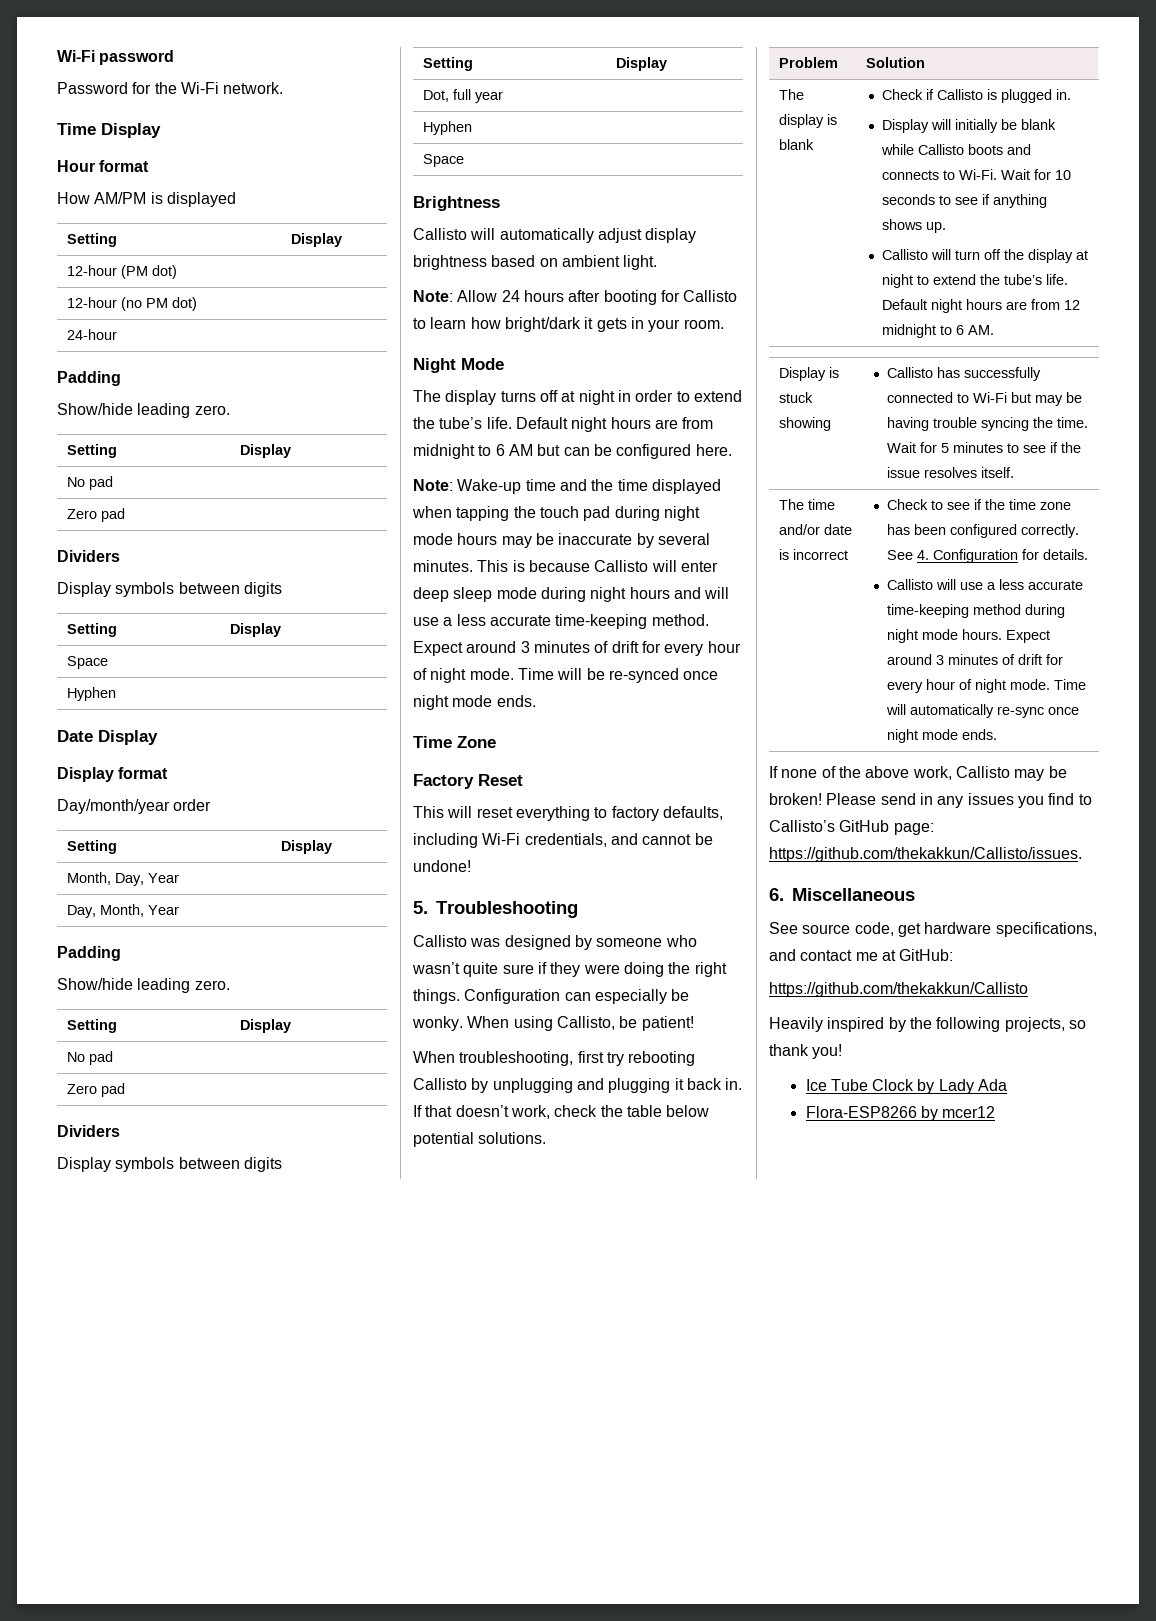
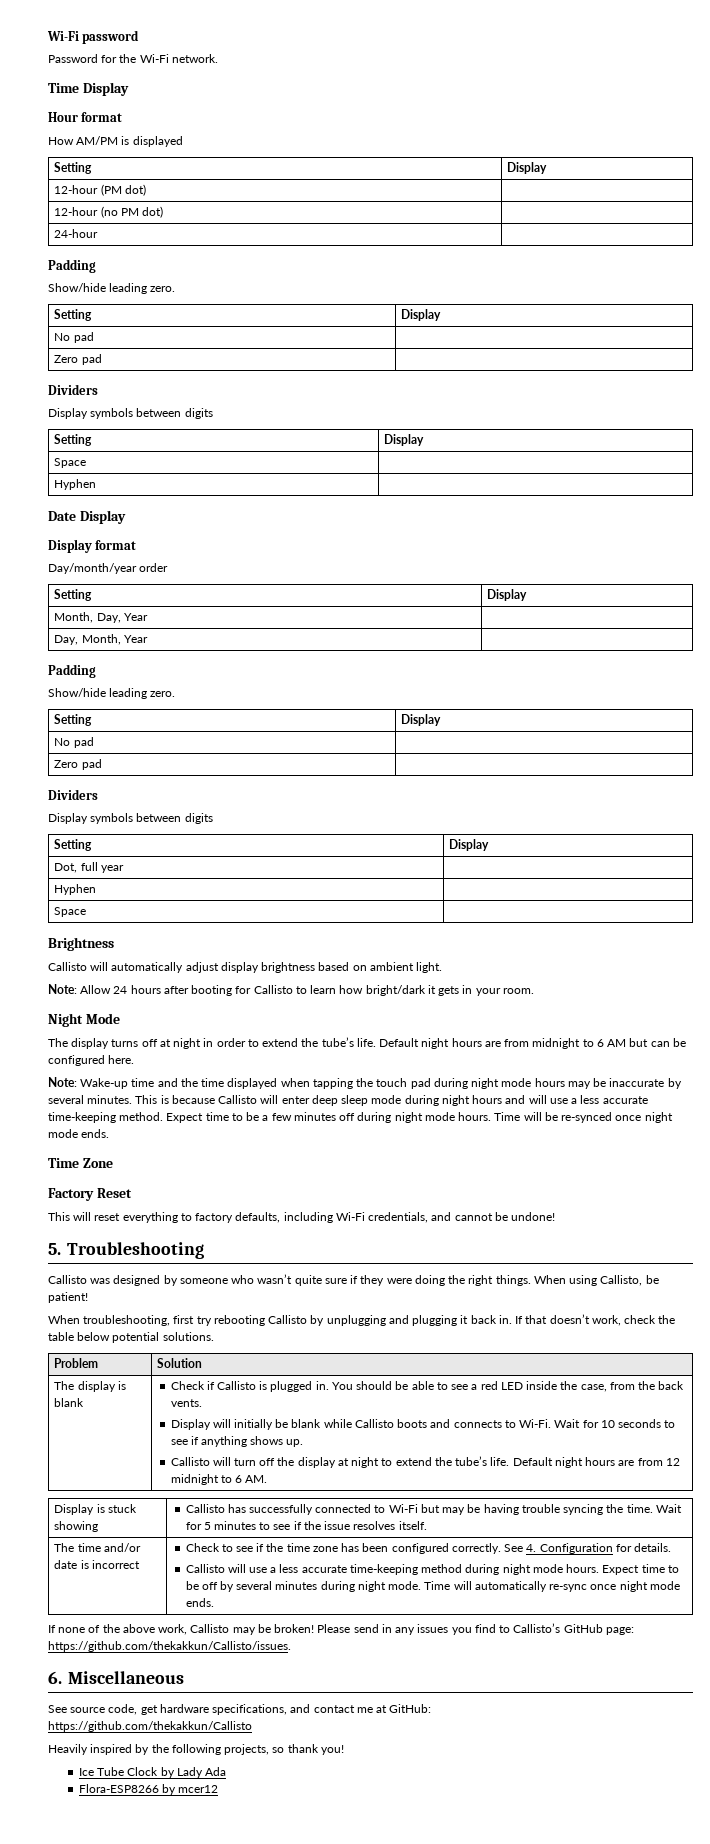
[466,641,741,656] [413,668,514,683] around 3 minutes of drift for every hour of night mode. -> [205,1112,492,1123] time to be a few minutes off during night mode hours.
[464,989,690,1004] [412,1016,463,1031] Configuration can especially be wonky. -> (531, 1280) none
(1071, 94) none -> [331,1381,685,1392] [170,1399,202,1407] You should be able to see a red LED inside the case, from the back vents.
[886,654,1063,665] [886,679,972,693] around 3 minutes of drift for every hour of -> [641,1564,679,1573] [185,1581,355,1592] time to be off by several minutes during

